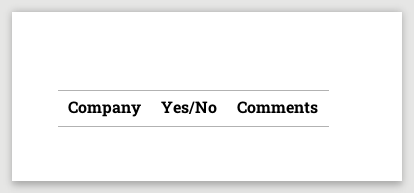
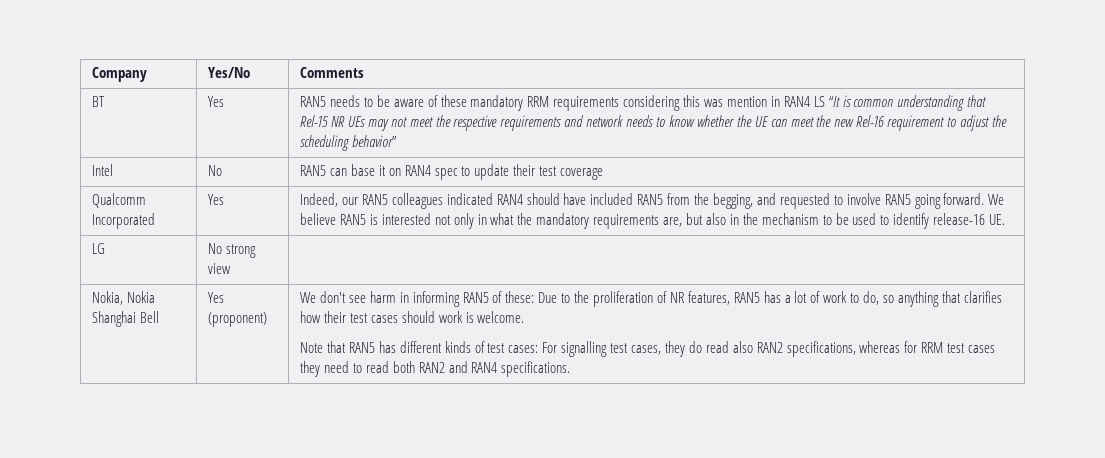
(318, 107) none -> [92,96,106,107] [208,96,225,107] [300,95,987,111] [300,115,1007,131] [300,135,397,151] [92,164,114,176] [208,165,223,176] [300,164,604,180] [92,193,147,208] [92,213,156,229] [208,194,225,205] [300,193,1005,209] [300,213,1006,229] [92,243,106,254] [208,243,256,258] [208,263,232,274] [92,291,155,305] [92,311,159,327] [208,292,225,303] [208,312,268,327] [300,291,1002,307] [300,311,525,323] [300,341,996,357] [300,361,571,377] // BT | Yes | RAN5 needs to be aware of these mandatory RRM requirements considering this was mention in RAN4 LS “It is common understanding that Rel-15 NR UEs may not meet the respective requirements and network needs to know whether the UE can meet the new Rel-16 requirement to adjust the scheduling behavior” // Intel | No | RAN5 can base it on RAN4 spec to update their test coverage // Qualcomm Incorporated | Yes | Indeed, our RAN5 colleagues indicated RAN4 should have included RAN5 from the begging, and requested to involve RAN5 going forward. We believe RAN5 is interested not only in what the mandatory requirements are, but also in the mechanism to be used to identify release-16 UE. // LG | No strong view | // Nokia, Nokia Shanghai Bell | Yes (proponent) | We don't see harm in informing RAN5 of these: Due to the proliferation of NR features, RAN5 has a lot of work to do, so anything that clarifies how their test cases should work is welcome. // Note that RAN5 has different kinds of test cases: For signalling test cases, they do read also RAN2 specifications, whereas for RRM test cases they need to read both RAN2 and RAN4 specifications.

